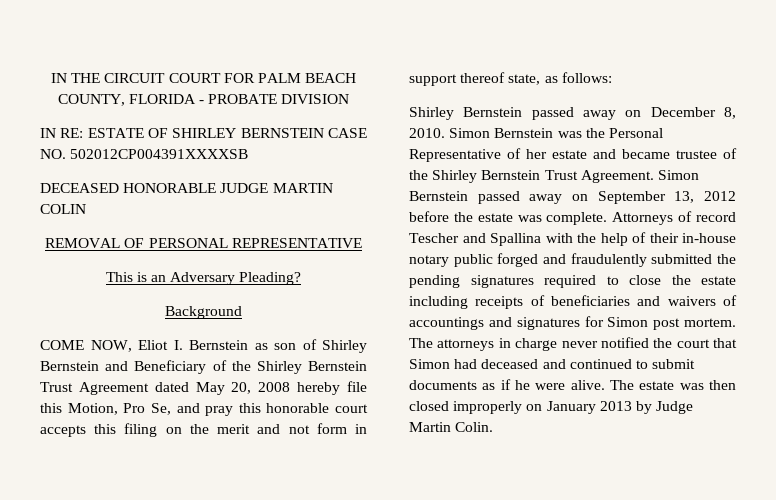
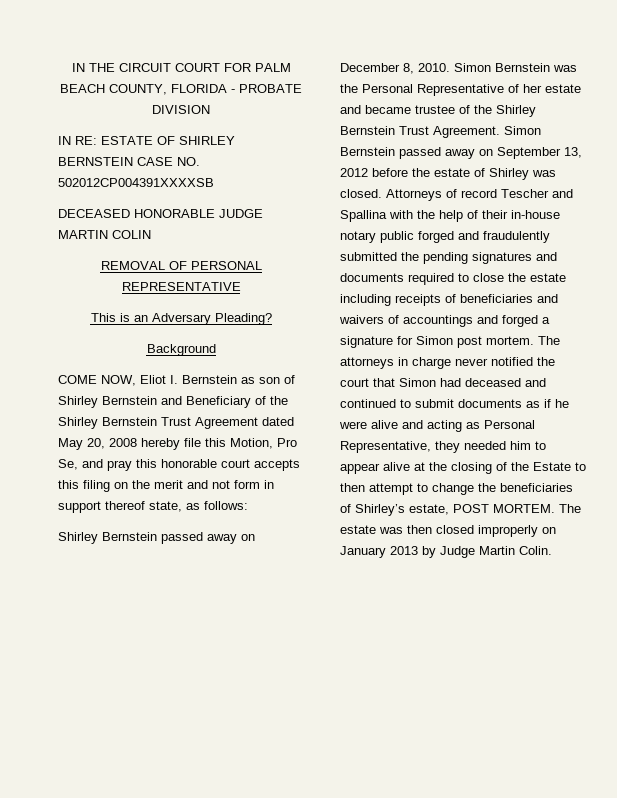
[517,212,608,225] was complete. -> [474,168,556,180] [340,189,382,198] of Shirley was closed.
(534, 281) none -> [536,252,557,261] [340,273,404,282] and documents
[516,317,580,330] signatures -> [502,315,550,327] [340,336,393,348] forged a signature
[570,380,605,390] alive. -> [371,420,535,432] [340,441,546,453] [340,462,586,474] [340,483,573,495] [340,504,555,516] alive and acting as Personal Representative, they needed him to appear alive at the closing of the Estate to then attempt to change the beneficiaries of Shirley’s estate, POST MORTEM.

